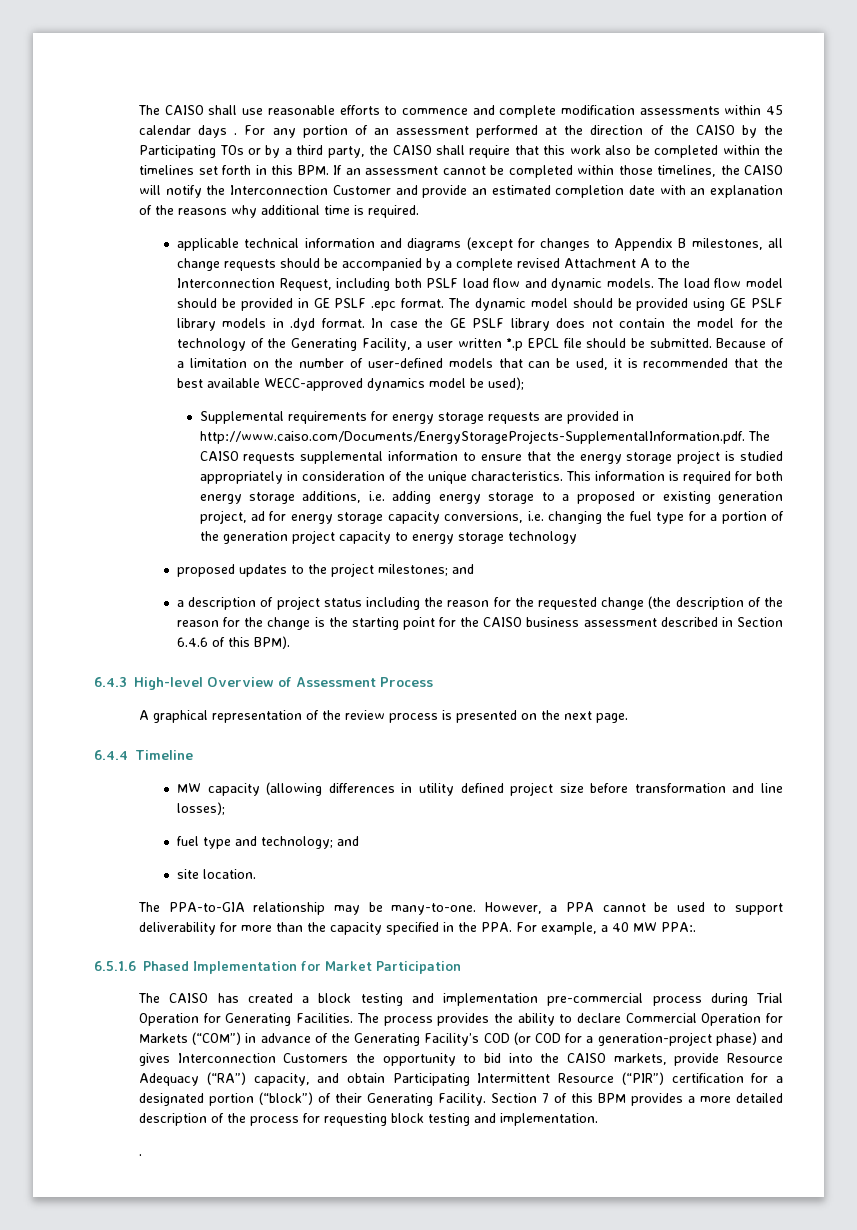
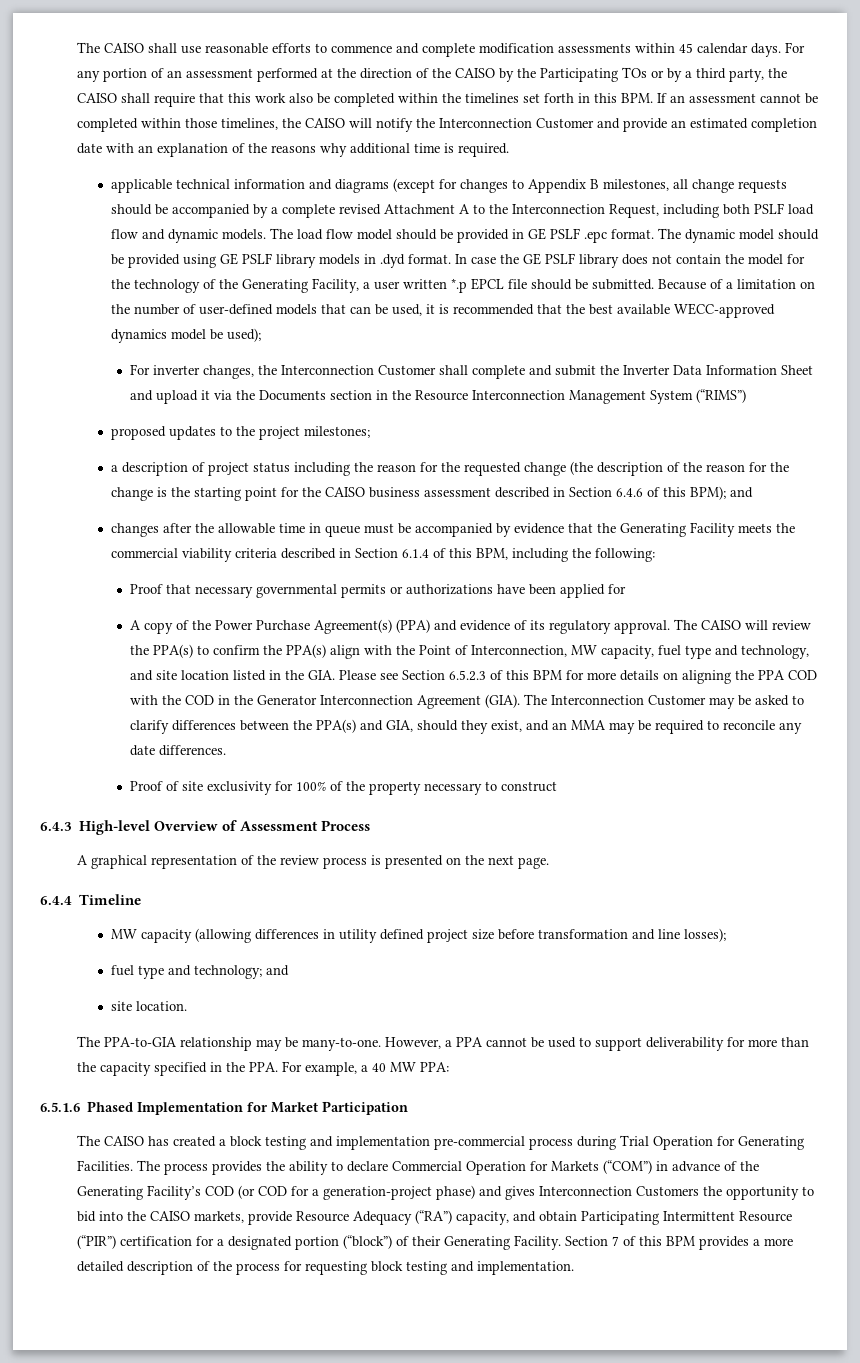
[198,125,238,138] days . -> [751,43,782,57] days.
[199,411,634,424] [199,430,770,444] [199,450,783,464] [199,471,783,484] [199,491,783,504] [199,510,784,524] [199,530,577,544] Supplemental requirements for energy storage requests are provided in http://www.caiso.com/Documents/EnergyStorageProjects-SupplementalInformation.pdf. The CAISO requests supplemental information to ensure that the energy storage project is studied appropriately in consideration of the unique characteristics. This information is required for both energy storage additions, i.e. adding energy storage to a proposed or existing generation project, ad for energy storage capacity conversions, i.e. changing the fuel type for a portion of the generation project capacity to energy storage technology -> [129,364,813,379] [129,389,746,404] For inverter changes, the Interconnection Customer shall complete and submit the Inverter Data Information Sheet and upload it via the Documents section in the Resource Interconnection Management System (“RIMS”)
[452,564,475,574] and -> (371, 432) none
[254,636,291,649] BPM). -> [690,486,754,500] [111,522,796,537] [111,548,656,562] [129,584,626,598] [129,619,811,634] [129,644,809,659] [129,670,817,684] [129,694,804,709] [129,719,802,734] [129,745,226,756] [129,781,557,795] BPM); and // changes after the allowable time in queue must be accompanied by evidence that the Generating Facility meets the commercial viability criteria described in Section 6.1.4 of this BPM, including the following: // Proof that necessary governmental permits or authorizations have been applied for // A copy of the Power Purchase Agreement(s) (PPA) and evidence of its regulatory approval. The CAISO will review the PPA(s) to confirm the PPA(s) align with the Point of Interconnection, MW capacity, fuel type and technology, and site location listed in the GIA. Please see Section 6.5.2.3 of this BPM for more details on aligning the PPA COD with the COD in the Generator Interconnection Agreement (GIA). The Interconnection Customer may be asked to clarify differences between the PPA(s) and GIA, should they exist, and an MMA may be required to reconcile any date differences. // Proof of site exclusivity for 100% of the property necessary to construct
[661,922,697,932] PPA:. -> [420,1062,450,1072] PPA:
[139,1154,143,1156] // . -> (575, 1268) none

